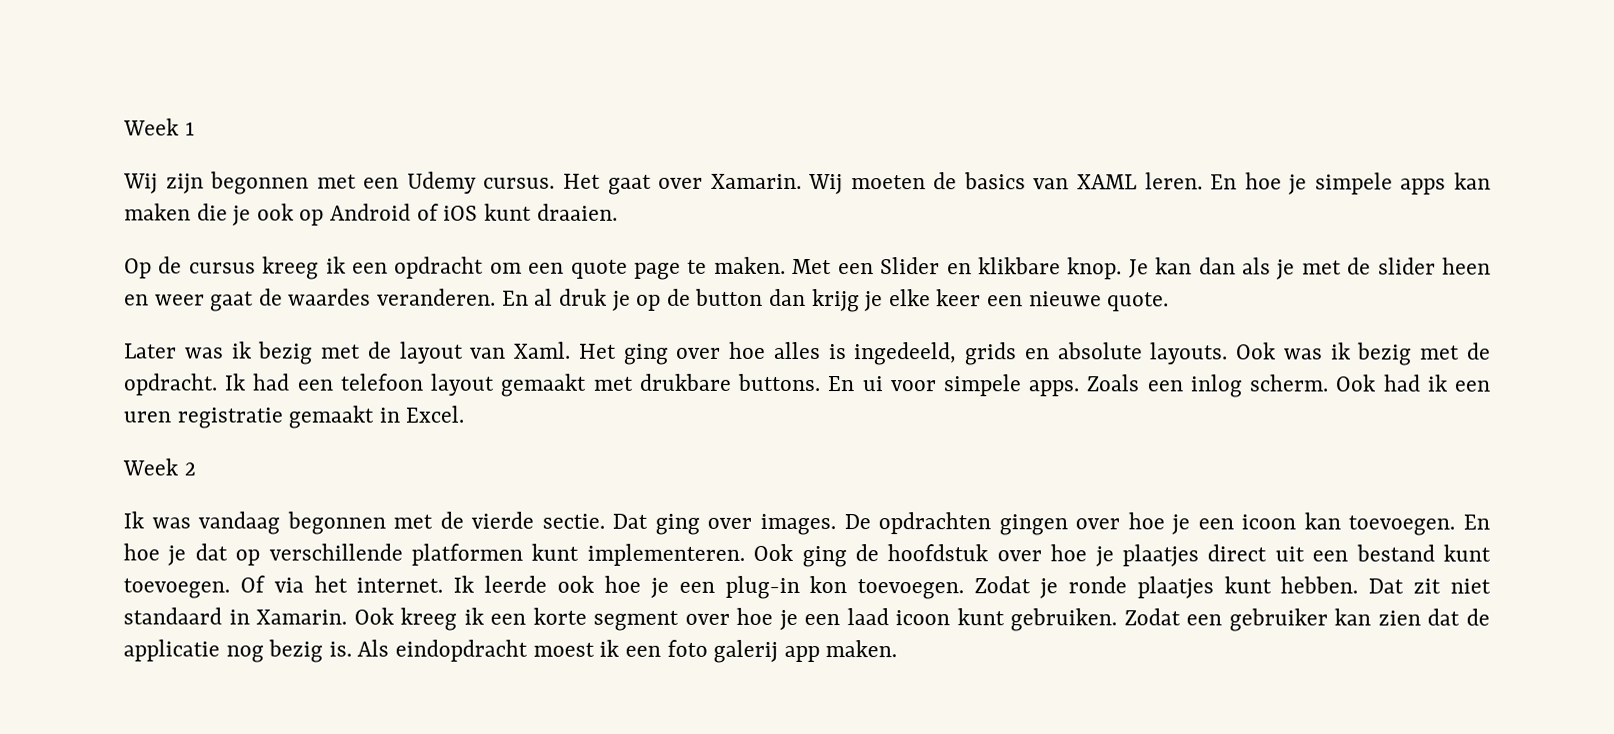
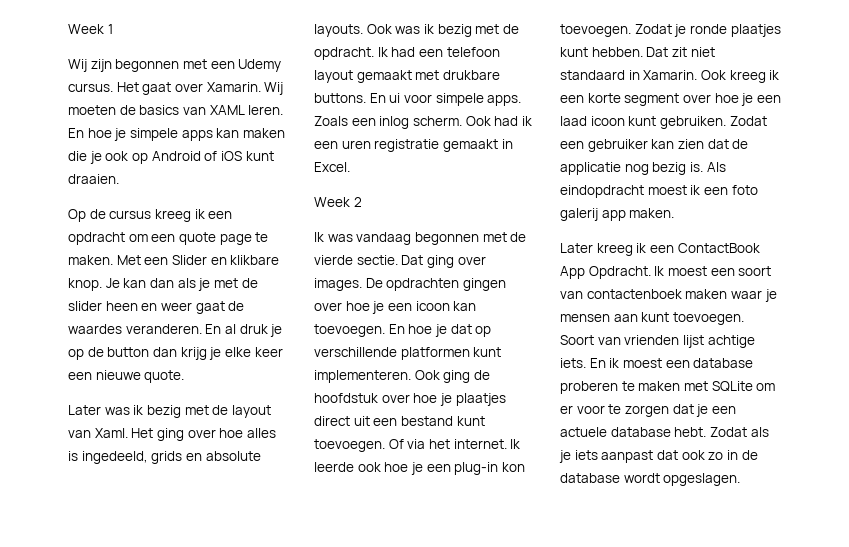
(898, 649) none -> [560,243,760,256] [560,266,772,279] [560,289,777,302] [560,312,744,325] [560,335,755,348] [560,358,754,368] [560,381,776,394] [560,404,736,417] [560,427,769,437] [559,450,758,463] [560,473,741,486] // Later kreeg ik een ContactBook App Opdracht. Ik moest een soort van contactenboek maken waar je mensen aan kunt toevoegen. Soort van vrienden lijst achtige iets. En ik moest een database proberen te maken met SQLite om er voor te zorgen dat je een actuele database hebt. Zodat als je iets aanpast dat ook zo in de database wordt opgeslagen.

